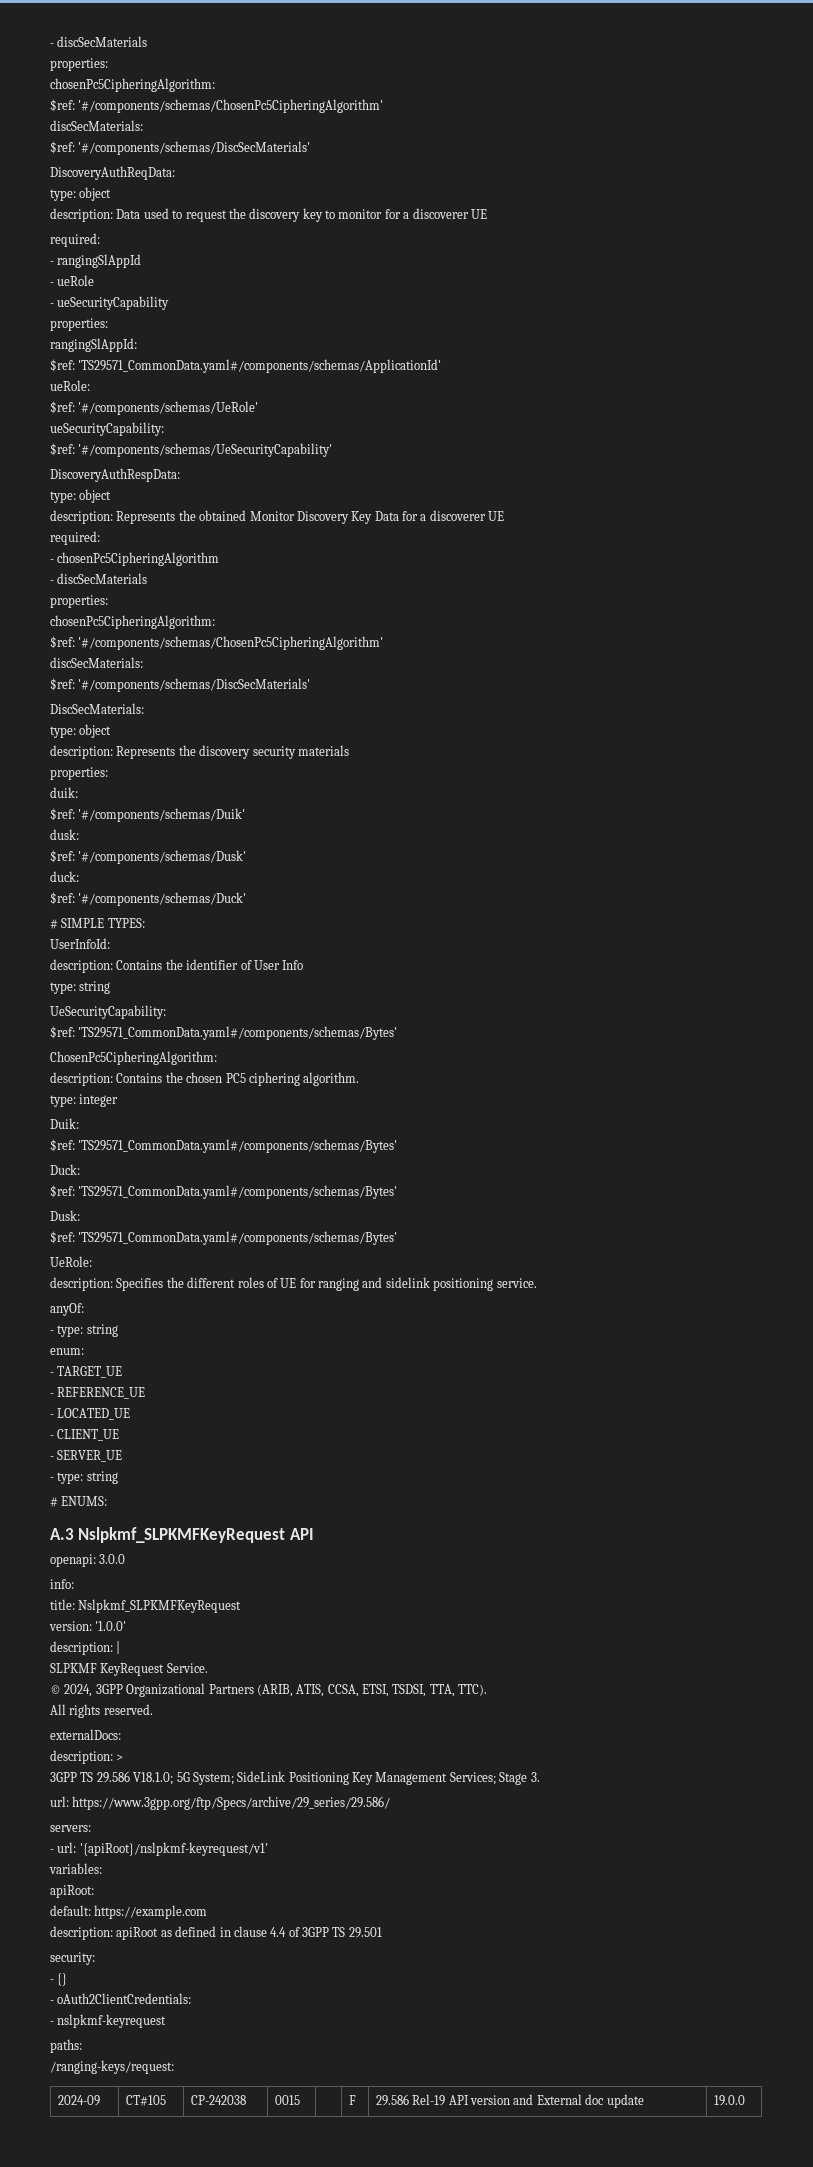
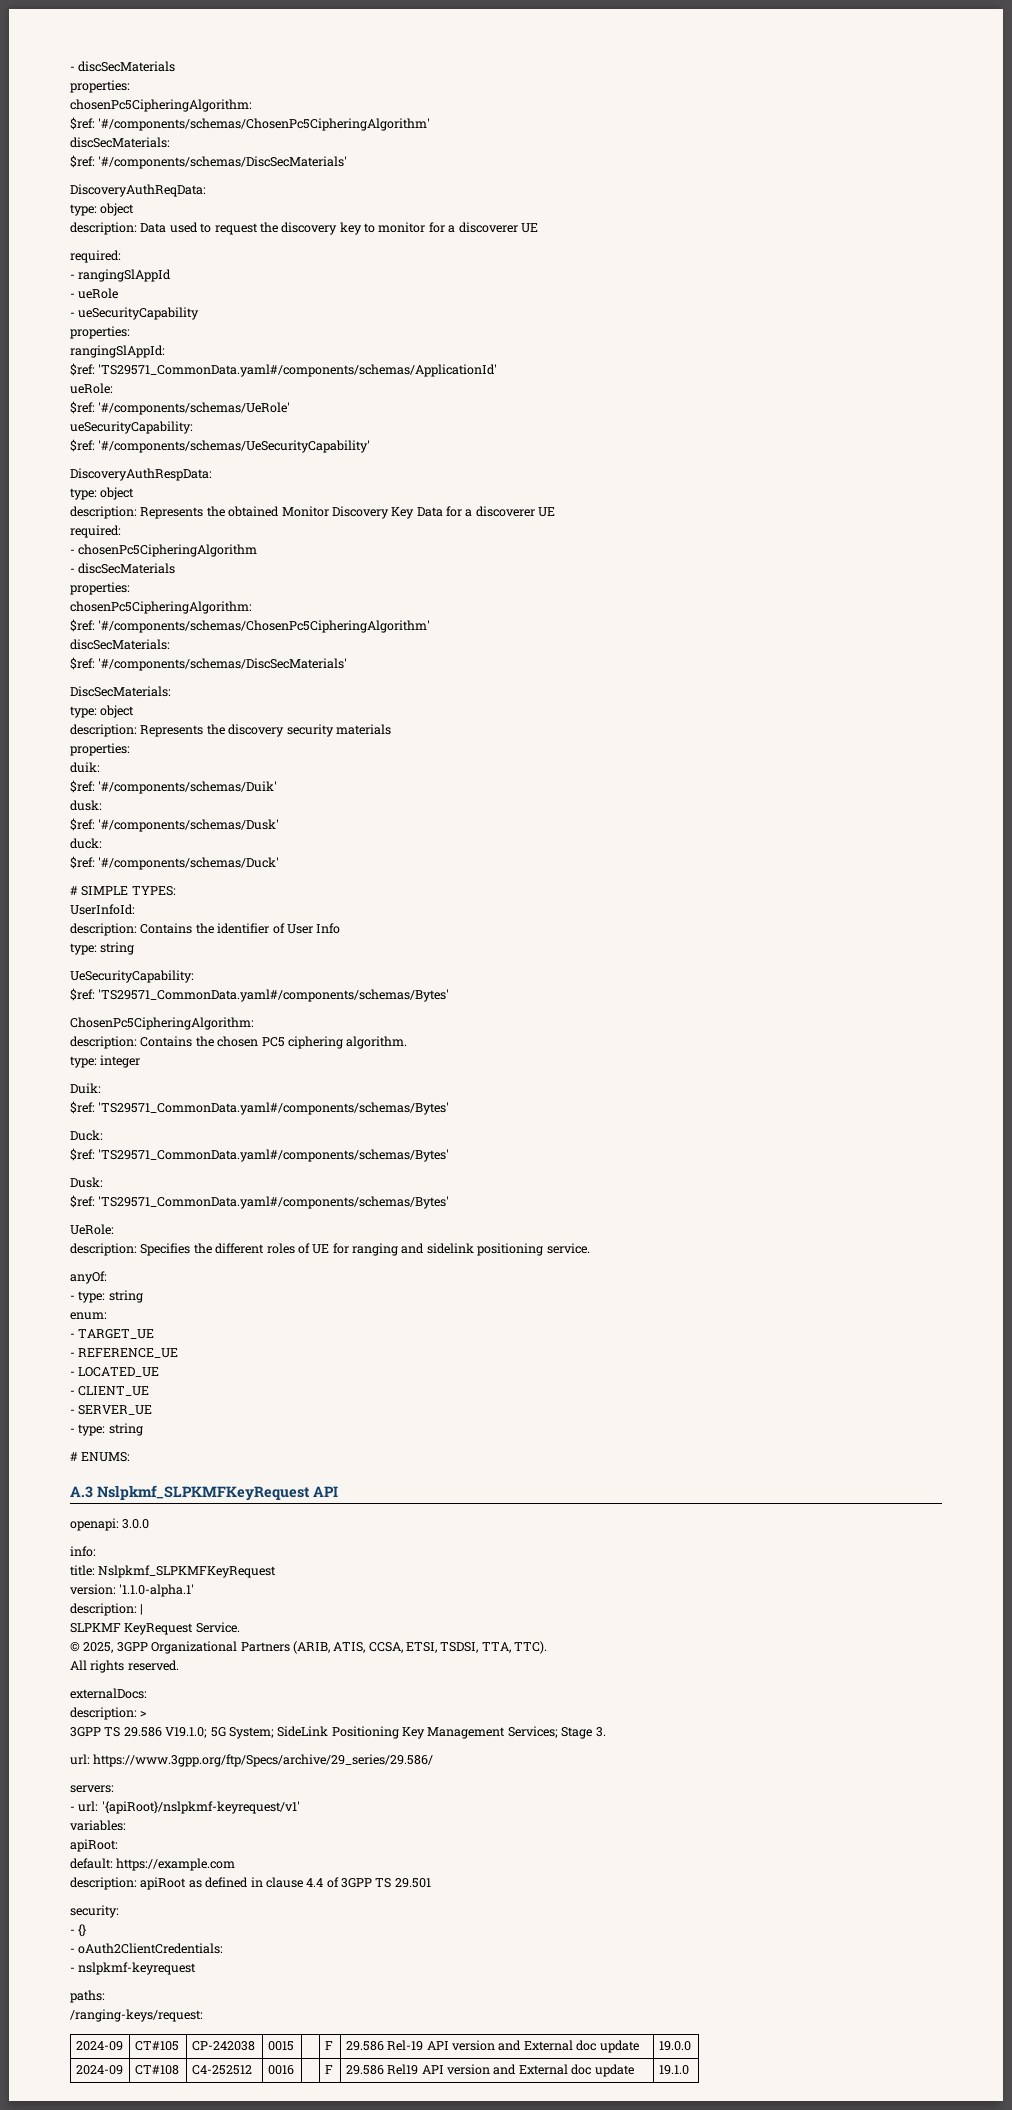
[95,1621,127,1631] '1.0.0' -> [119,1584,195,1597] '1.1.0-alpha.1'
[64,1684,93,1697] 2024, -> [83,1642,114,1653] 2025,
[133,1772,174,1785] V18.1.0; -> [165,1727,208,1738] V19.1.0;
(745, 2100) none -> [75,2065,123,2075] [134,2065,179,2075] [191,2065,252,2075] [267,2065,294,2075] [324,2065,333,2074] [345,2064,634,2077] [658,2065,689,2075] // 2024-09 | CT#108 | C4-252512 | 0016 | | F | 29.586 Rel19 API version and External doc update | 19.1.0

